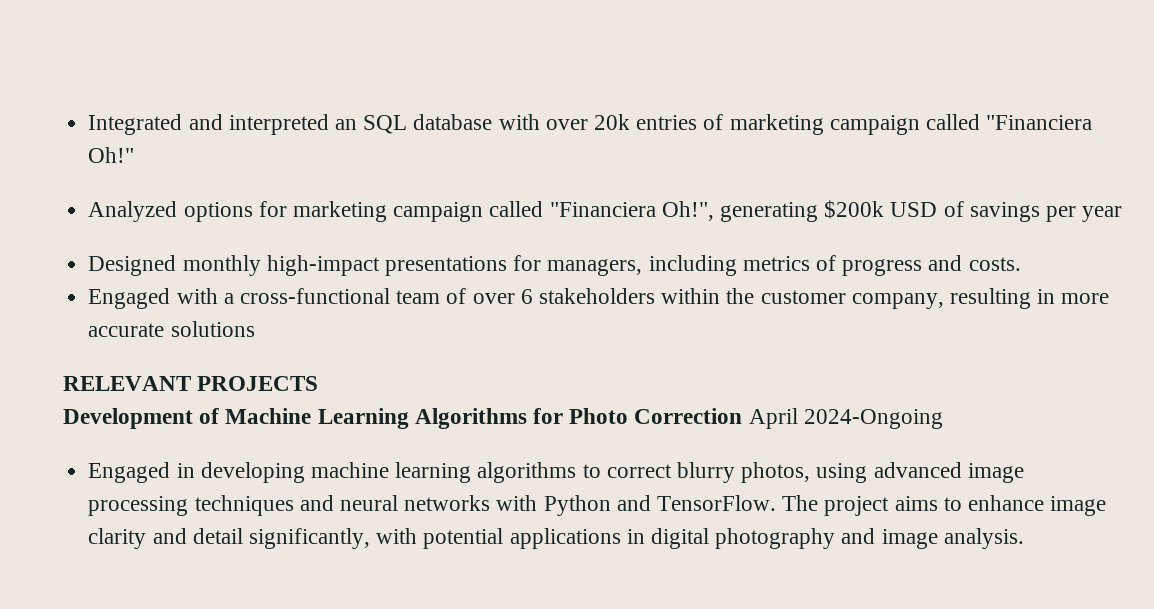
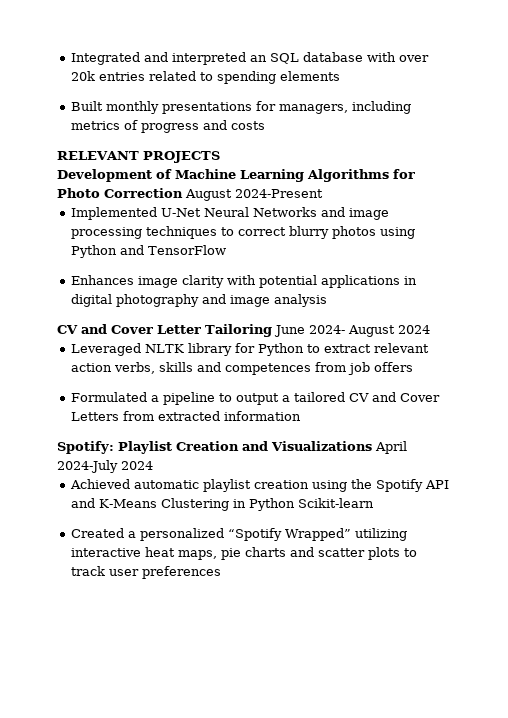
[703,114,1093,135] [88,147,135,163] [88,200,1123,222] [88,255,380,276] of marketing campaign called "Financiera Oh!" // Analyzed options for marketing campaign called "Financiera Oh!", generating $200k USD of savings per year // Designed monthly high-impact -> [148,71,340,84] [70,101,159,114] related to spending elements // Built monthly
[968,257,1021,271] [88,288,1110,309] [88,321,255,337] costs. // Engaged with a cross-functional team of over 6 stakeholders within the customer company, resulting in more accurate solutions -> [230,121,265,130] costs
[748,408,943,429] [88,462,1024,483] [88,495,1107,516] [88,528,370,549] April 2024-Ongoing // Engaged in developing machine learning algorithms to correct blurry photos, using advanced image processing techniques and neural networks with Python and TensorFlow. The project aims to enhance image clarity and detail significantly, -> [185,189,323,201] [70,207,389,220] [70,226,415,239] [70,245,226,258] [70,275,224,288] August 2024-Present // Implemented U-Net Neural Networks and image processing techniques to correct blurry photos using Python and TensorFlow // Enhances image clarity
[943,528,1024,549] analysis. -> [273,294,327,307] [57,324,430,337] [70,343,429,356] [70,362,413,375] [70,392,440,405] [70,411,301,421] [57,441,407,454] [57,460,153,473] [69,479,449,492] [70,498,374,511] [70,528,407,541] [70,547,417,560] [70,566,221,579] analysis // CV and Cover Letter Tailoring June 2024- August 2024 // Leveraged NLTK library for Python to extract relevant action verbs, skills and competences from job offers // Formulated a pipeline to output a tailored CV and Cover Letters from extracted information // Spotify: Playlist Creation and Visualizations April 2024-July 2024 // Achieved automatic playlist creation using the Spotify API and K-Means Clustering in Python Scikit-learn // Created a personalized “Spotify Wrapped” utilizing interactive heat maps, pie charts and scatter plots to track user preferences

